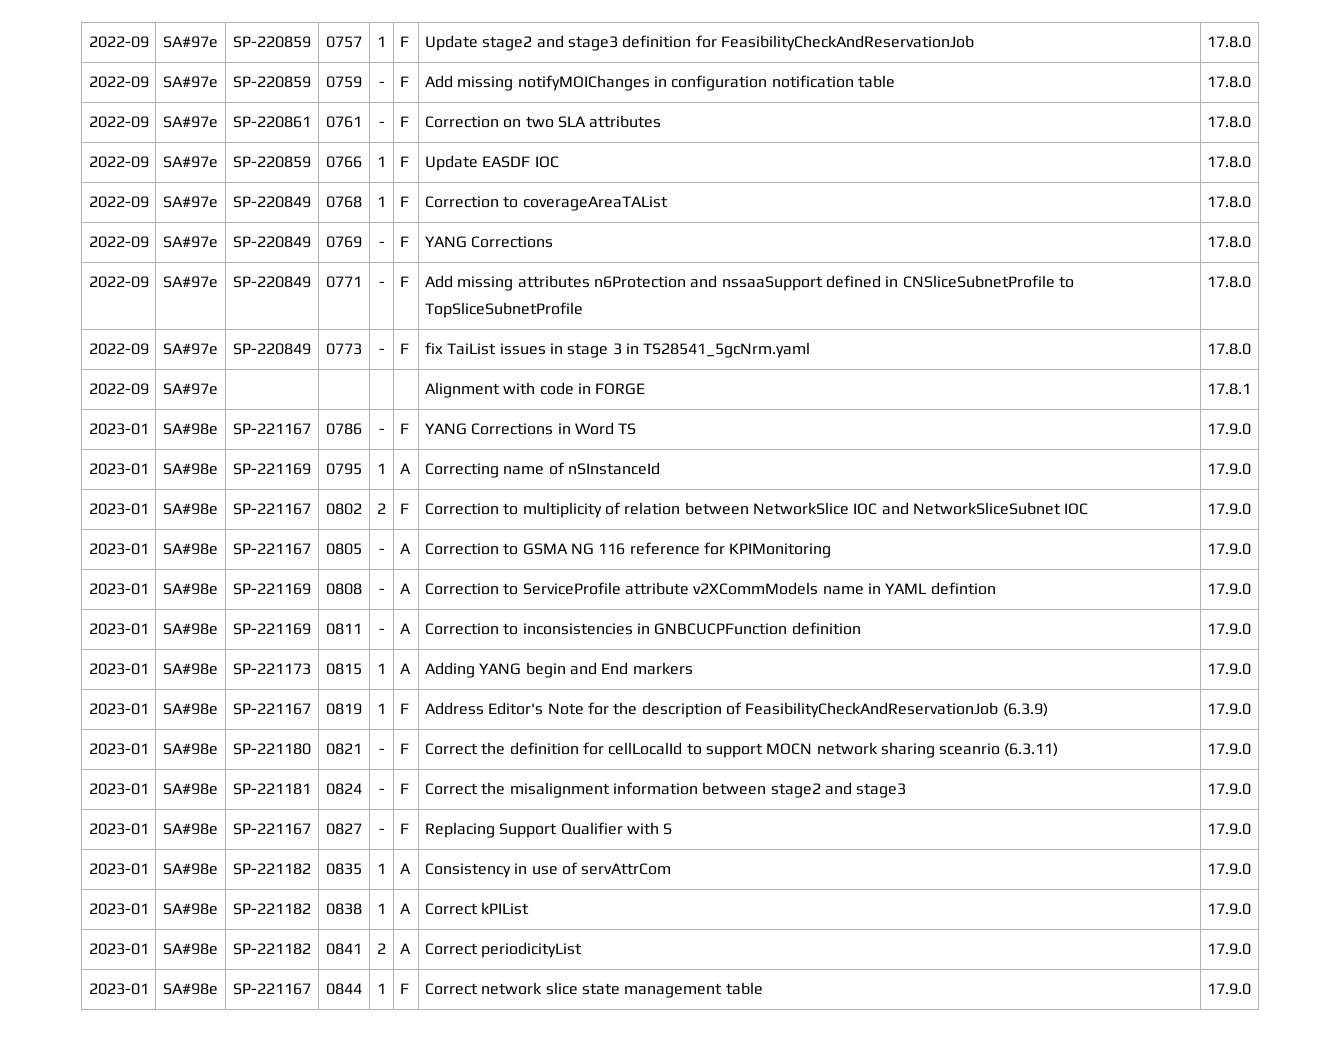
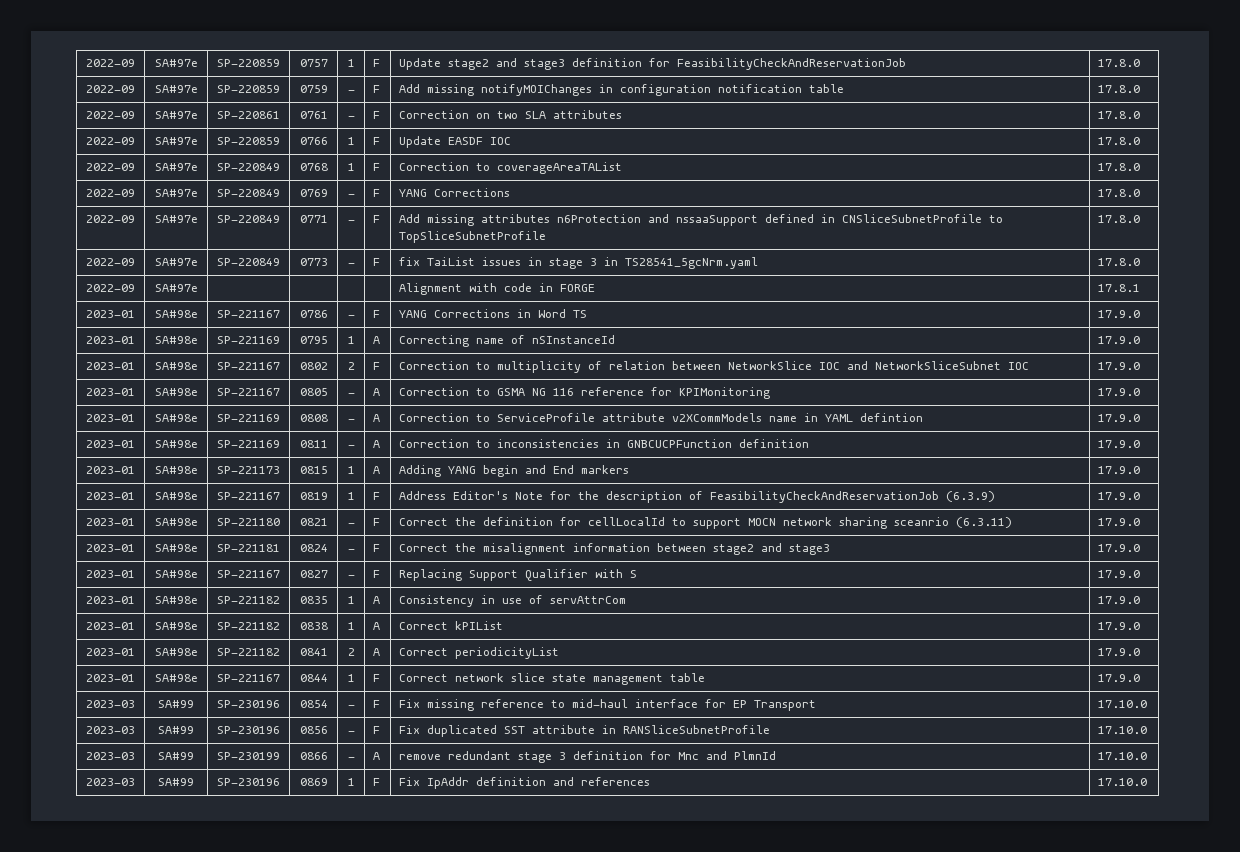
(1251, 989) none -> [86,700,135,708] [158,700,194,708] [217,700,280,708] [299,700,328,708] [347,705,355,708] [373,700,381,708] [399,699,817,711] [1098,700,1148,708] [86,726,135,734] [158,726,194,734] [217,726,280,734] [299,726,328,734] [347,731,355,734] [373,726,381,734] [399,725,771,737] [1098,726,1148,734] [86,752,135,760] [158,752,194,760] [217,752,280,760] [299,752,328,760] [347,757,355,760] [373,752,381,760] [399,751,777,763] [1098,752,1148,760] [86,778,135,786] [158,778,194,786] [217,778,280,786] [299,778,328,786] [347,778,355,786] [373,778,381,786] [399,777,651,789] [1098,778,1148,786] // 2023-03 | SA#99 | SP-230196 | 0854 | - | F | Fix missing reference to mid-haul interface for EP Transport | 17.10.0 // 2023-03 | SA#99 | SP-230196 | 0856 | - | F | Fix duplicated SST attribute in RANSliceSubnetProfile | 17.10.0 // 2023-03 | SA#99 | SP-230199 | 0866 | - | A | remove redundant stage 3 definition for Mnc and PlmnId | 17.10.0 // 2023-03 | SA#99 | SP-230196 | 0869 | 1 | F | Fix IpAddr definition and references | 17.10.0

